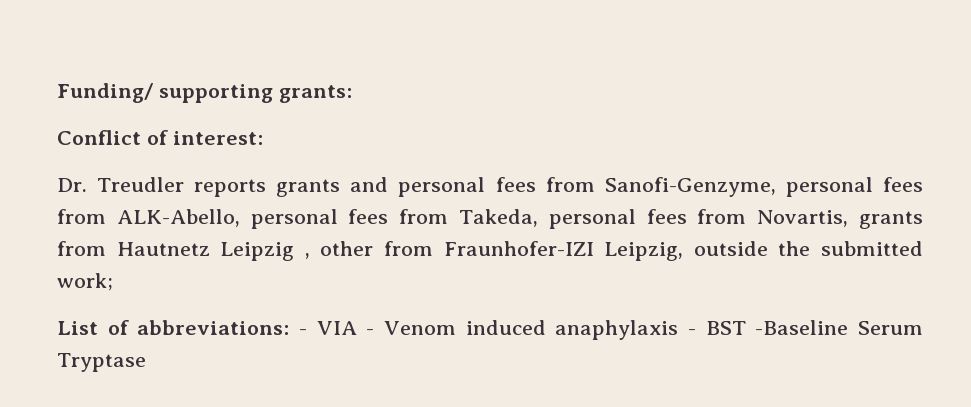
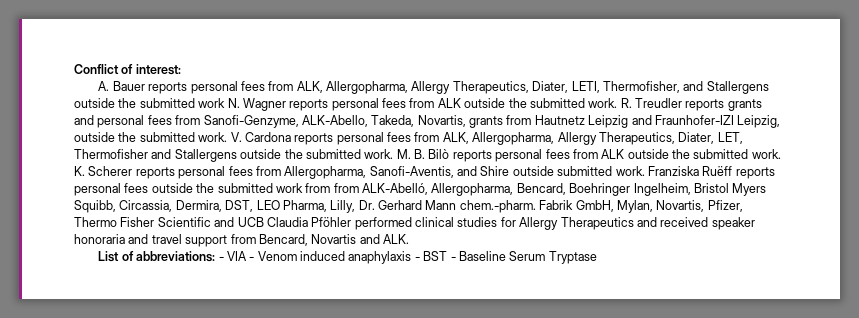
[57,83,352,103] Funding/ supporting grants: // -> (74, 69) none
[57,178,87,192] Dr. -> [98,81,769,94] [74,98,632,111] A. Bauer reports personal fees from ALK, Allergopharma, Allergy Therapeutics, Diater, LETI, Thermofisher, and Stallergens outside the submitted work N. Wagner reports personal fees from ALK outside the submitted work. R.
[785,177,923,197] [57,209,747,229] personal fees from ALK-Abello, personal fees from Takeda, personal fees from -> [301,115,415,127] ALK-Abello, Takeda,
[304,241,433,259] , other from -> [631,115,652,125] and
[57,273,113,291] work; -> [198,132,743,145] [74,149,781,162] [74,166,775,179] [74,183,767,196] [74,200,743,213] [74,217,755,230] [74,234,409,247] work. V. Cardona reports personal fees from ALK, Allergopharma, Allergy Therapeutics, Diater, LET, Thermofisher and Stallergens outside the submitted work. M. B. Bilò reports personal fees from ALK outside the submitted work. K. Scherer reports personal fees from Allergopharma, Sanofi-Aventis, and Shire outside submitted work. Franziska Ruëff reports personal fees outside the submitted work from from ALK-Abelló, Allergopharma, Bencard, Boehringer Ingelheim, Bristol Myers Squibb, Circassia, Dermira, DST, LEO Pharma, Lilly, Dr. Gerhard Mann chem.-pharm. Fabrik GmbH, Mylan, Novartis, Pfizer, Thermo Fisher Scientific and UCB Claudia Pföhler performed clinical studies for Allergy Therapeutics and received speaker honoraria and travel support from Bencard, Novartis and ALK.
[755,320,849,335] -Baseline -> [450,251,506,261] - Baseline

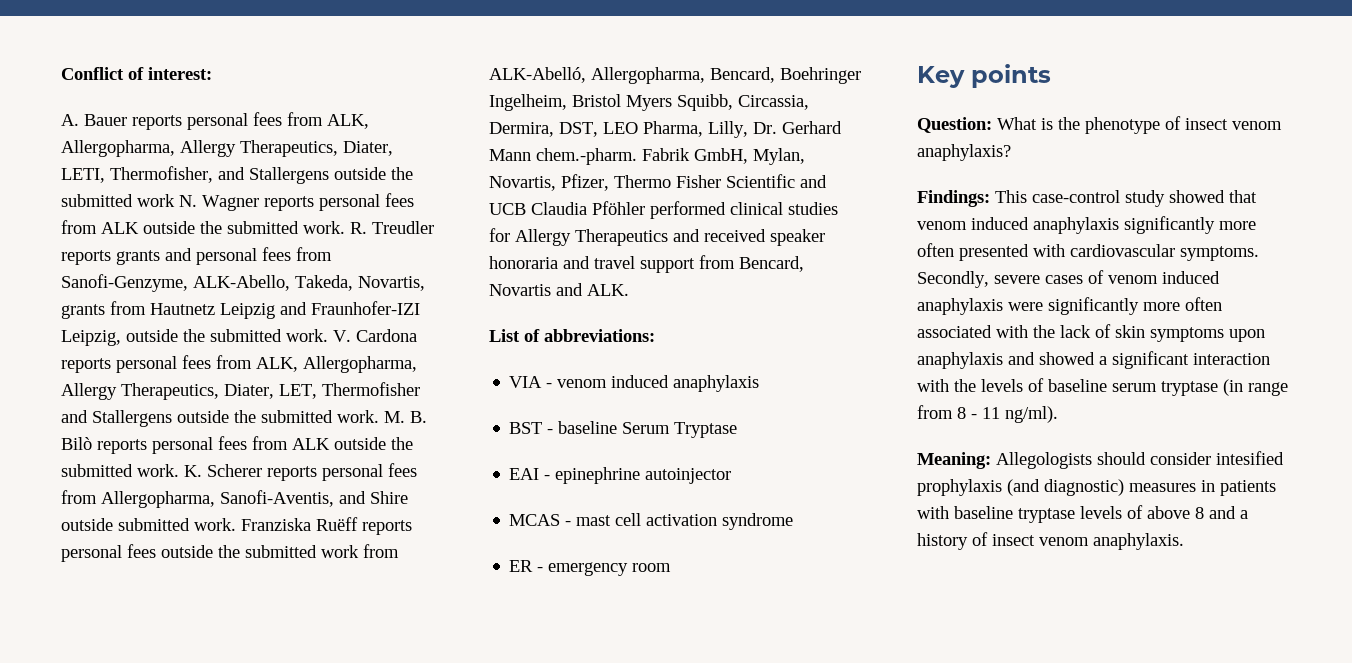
[333,183,359,193] from -> (399, 551) none
[218,257,224,261] - -> (655, 335) //
[257,251,420,264] Venom induced anaphylaxis - -> [557,375,760,392] venom induced anaphylaxis //
[458,251,506,261] Baseline -> [558,421,618,434] baseline
(597, 257) none -> [509,467,732,484] [509,513,794,530] [509,560,672,576] [917,64,1051,88] [917,116,1282,134] [917,144,1011,161] [917,190,1257,207] [917,216,1256,234] [917,243,1259,261] [917,270,1220,288] [917,297,1222,315] [917,324,1265,342] [917,351,1270,369] [917,378,1288,396] [917,405,1058,423] [917,451,1284,469] [917,479,1276,496] [917,505,1248,523] [917,532,1184,550] // EAI - epinephrine autoinjector // MCAS - mast cell activation syndrome // ER - emergency room // Key points // Question: What is the phenotype of insect venom anaphylaxis? // Findings: This case-control study showed that venom induced anaphylaxis significantly more often presented with cardiovascular symptoms. Secondly, severe cases of venom induced anaphylaxis were significantly more often associated with the lack of skin symptoms upon anaphylaxis and showed a significant interaction with the levels of baseline serum tryptase (in range from 8 - 11 ng/ml). // Meaning: Allegologists should consider intesified prophylaxis (and diagnostic) measures in patients with baseline tryptase levels of above 8 and a history of insect venom anaphylaxis.

